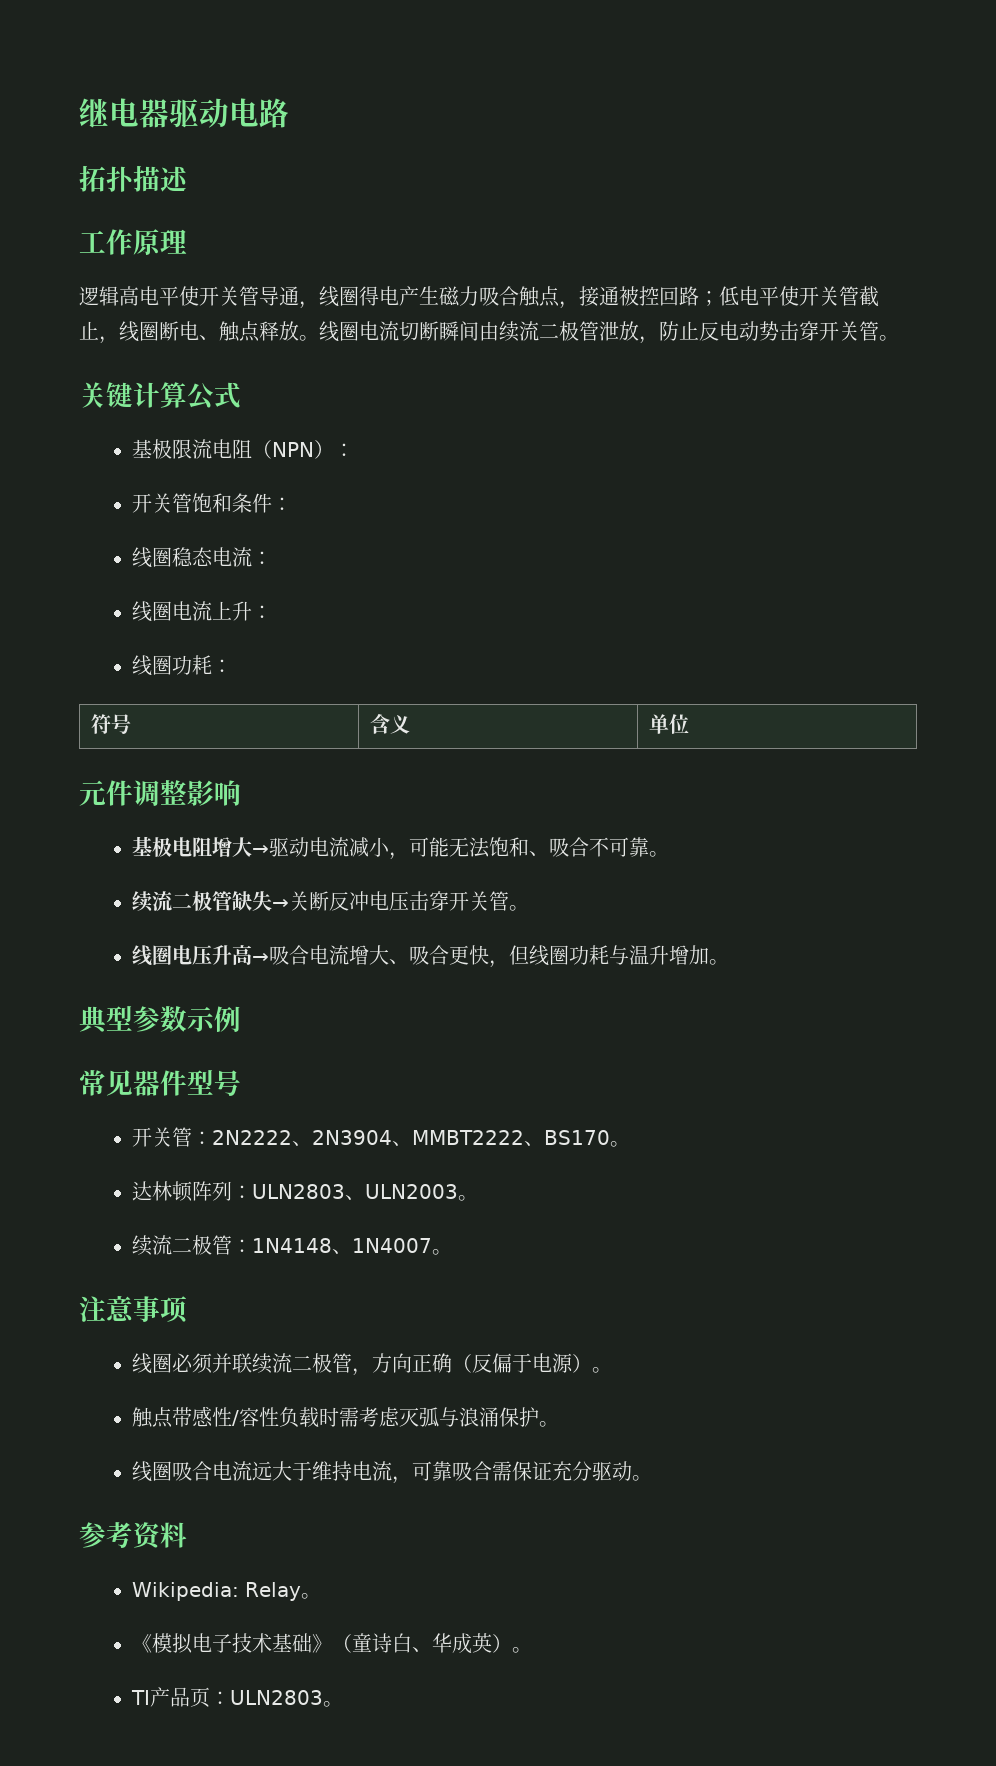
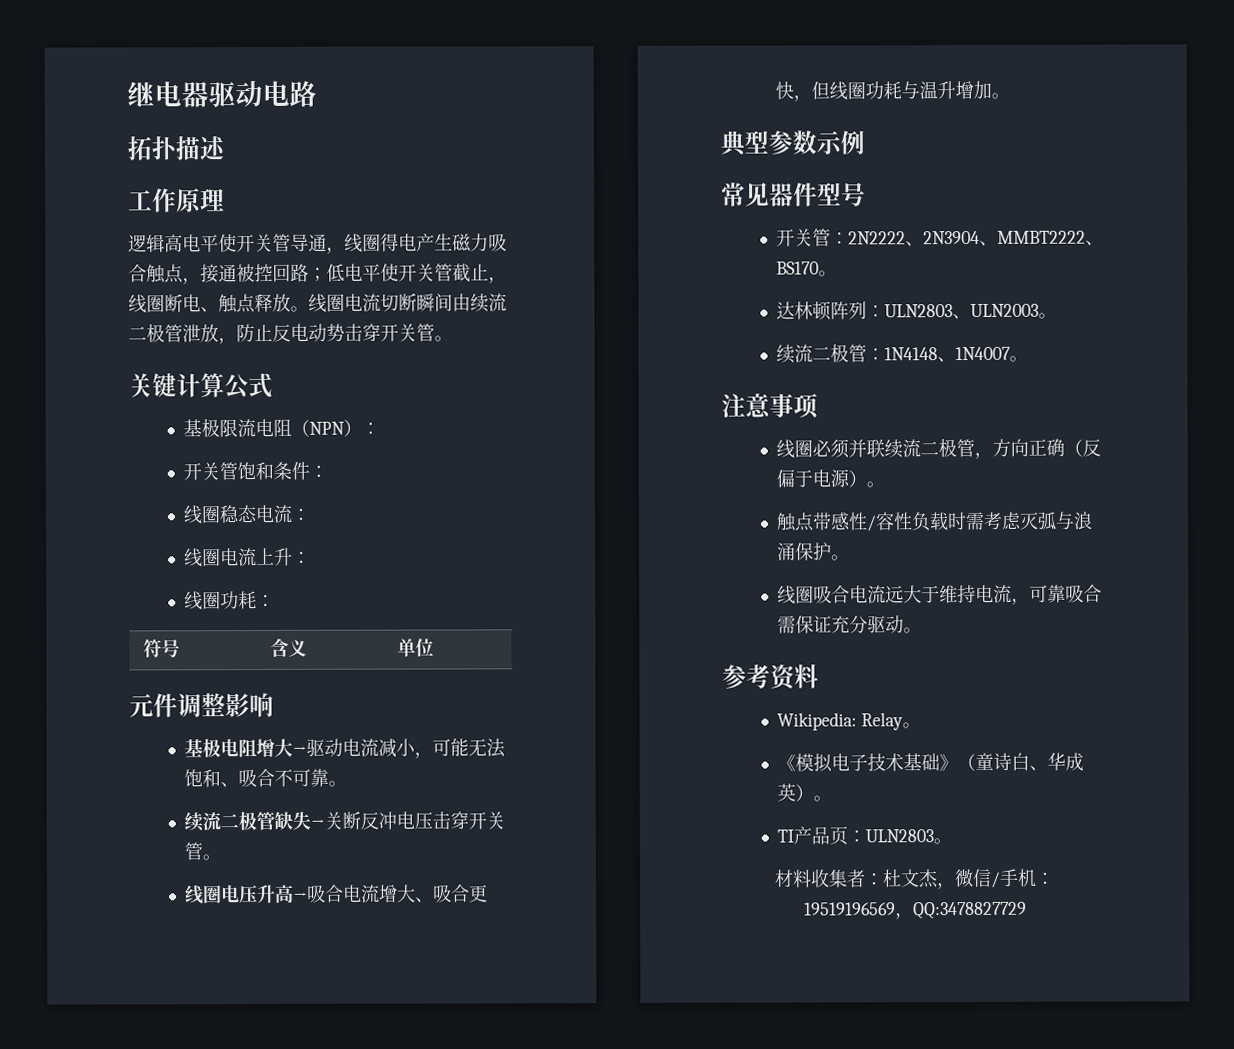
(344, 1704) none -> [774,868,1055,890] [803,901,1027,920] // 材料收集者：杜文杰，微信/手机：19519196569，QQ:3478827729

